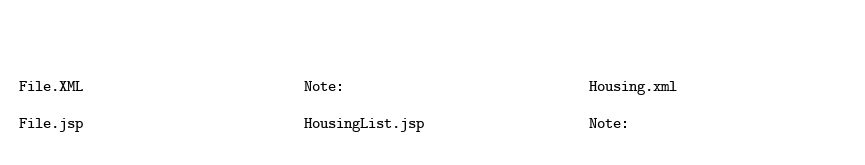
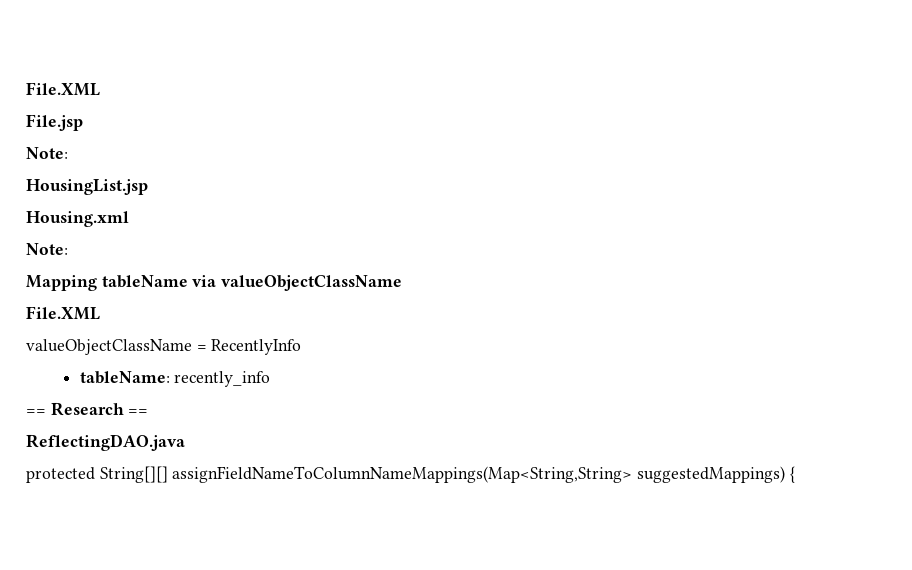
(629, 123) none -> [26,275,403,291] [26,306,100,320] [26,339,302,355] [79,371,271,387] [26,402,149,416] [26,434,185,451] [26,466,795,483] // Mapping tableName via valueObjectClassName // File.XML // valueObjectClassName = RecentlyInfo // tableName: recently_info // == Research == // ReflectingDAO.java // protected String[][] assignFieldNameToColumnNameMappings(Map<String,String> suggestedMappings) {

